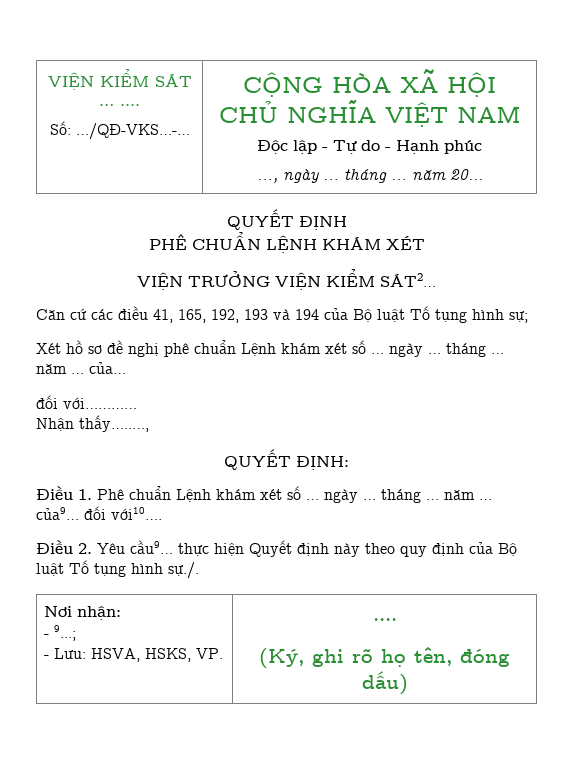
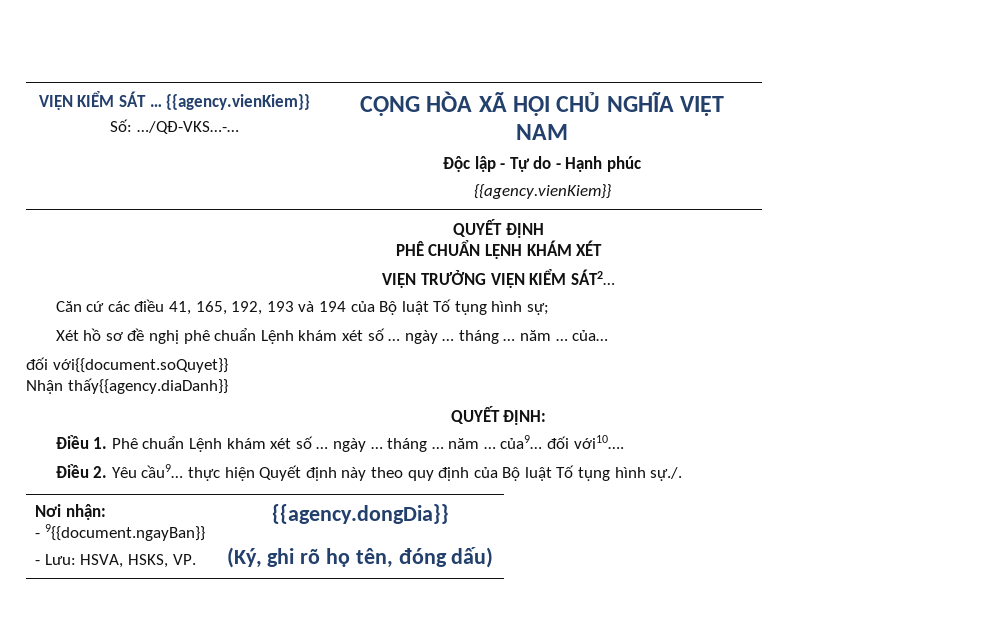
[120,104,140,106] .... -> [166,94,311,110] {{agency.vienKiem}}
[256,169,483,183] …, ngày … tháng … năm 20... -> [473,184,611,199] {{agency.vienKiem}}
[63,397,137,409] với………… -> [52,358,228,373] với{{document.soQuyet}}
[79,415,149,432] thấy…..…, -> [67,378,228,394] thấy{{agency.diaDanh}}
[53,625,76,641] 9...; -> [44,524,205,541] 9{{document.ngayBan}}
[372,618,397,621] .... -> [271,504,449,524] {{agency.dongDia}}

